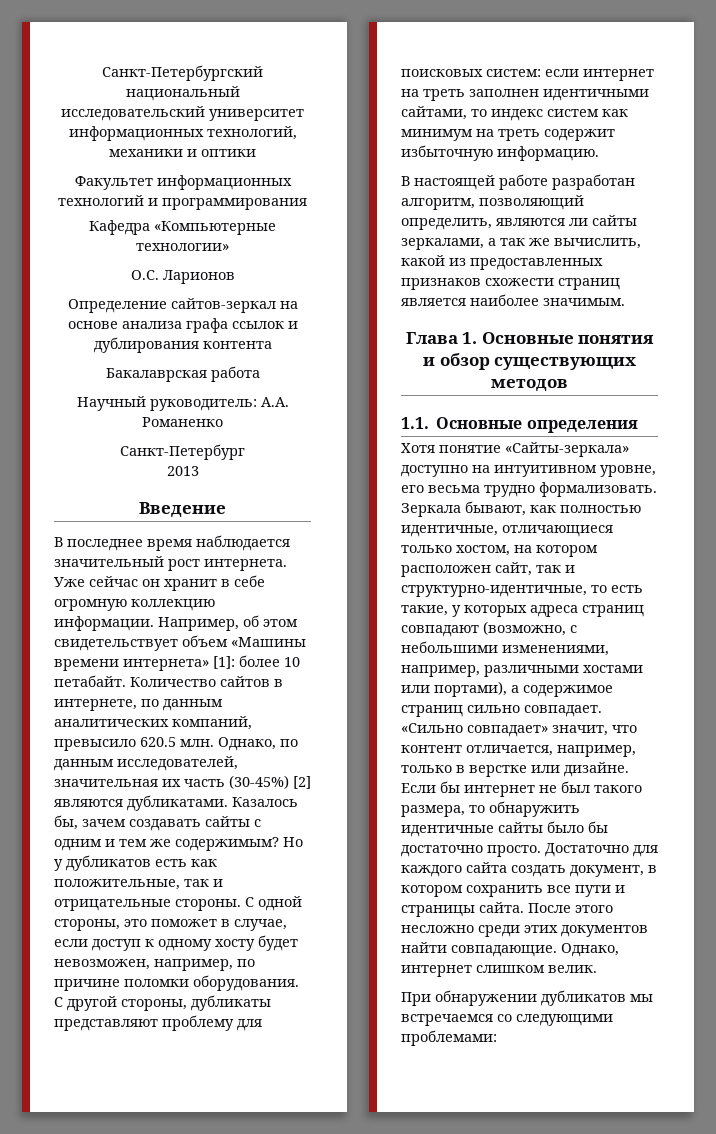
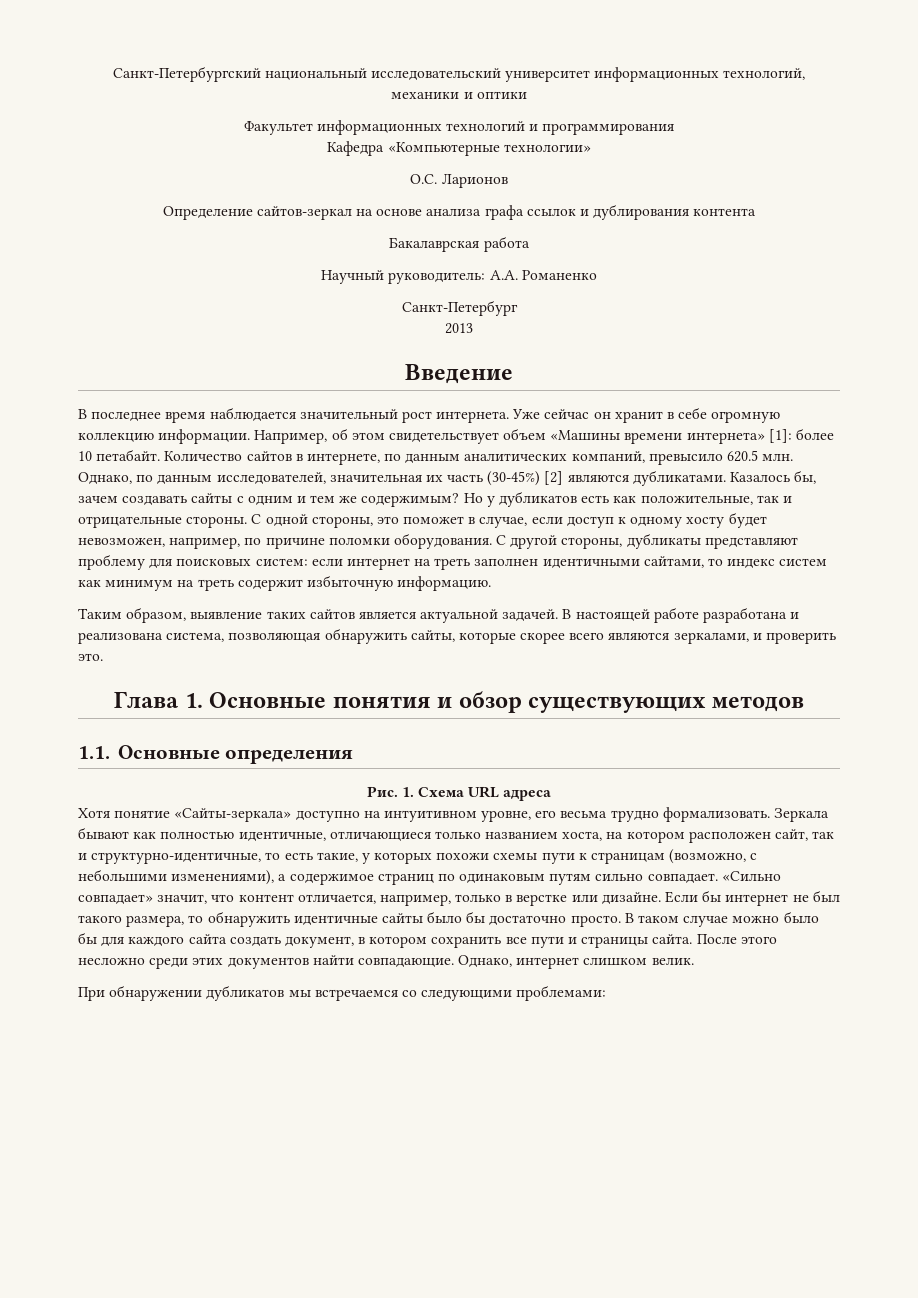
[401,174,635,190] [401,195,584,210] [401,215,637,230] [401,238,641,250] [401,255,603,270] [401,278,620,290] [401,294,625,306] В настоящей работе разработан алгоритм, позволяющий определить, являются ли сайты зеркалами, а так же вычислить, какой из предоставленных признаков схожести страниц является наиболее значимым. -> [78,607,800,623] [78,628,837,644] [78,653,103,661] Таким образом, выявление таких сайтов является актуальной задачей. В настоящей работе разработана и реализована система, позволяющая обнаружить сайты, которые скорее всего являются зеркалами, и проверить это.
(638, 426) none -> [366,786,552,801] // Рис. 1. Схема URL адреса
[465,501,526,516] бывают, -> [78,827,129,839] бывают
[456,545,510,556] хостом, -> [485,831,603,841] названием хоста,
[530,605,644,617] [401,621,577,637] [401,641,609,656] [401,665,643,677] [401,681,613,697] [401,705,463,717] адреса страниц совпадают (возможно, с небольшими изменениями, например, различными хостами или портами), а содержимое страниц -> [436,849,758,864] [78,869,592,885] похожи схемы пути к страницам (возможно, с небольшими изменениями), а содержимое страниц по одинаковым путям
[545,843,629,857] Достаточно -> [624,911,819,927] [78,932,97,944] В таком случае можно было бы

